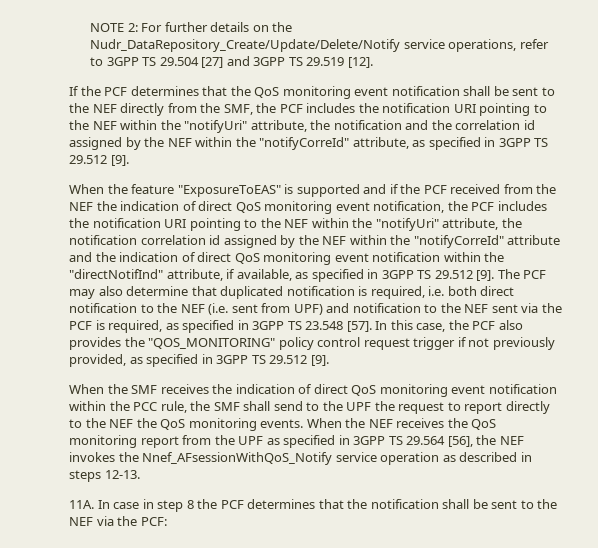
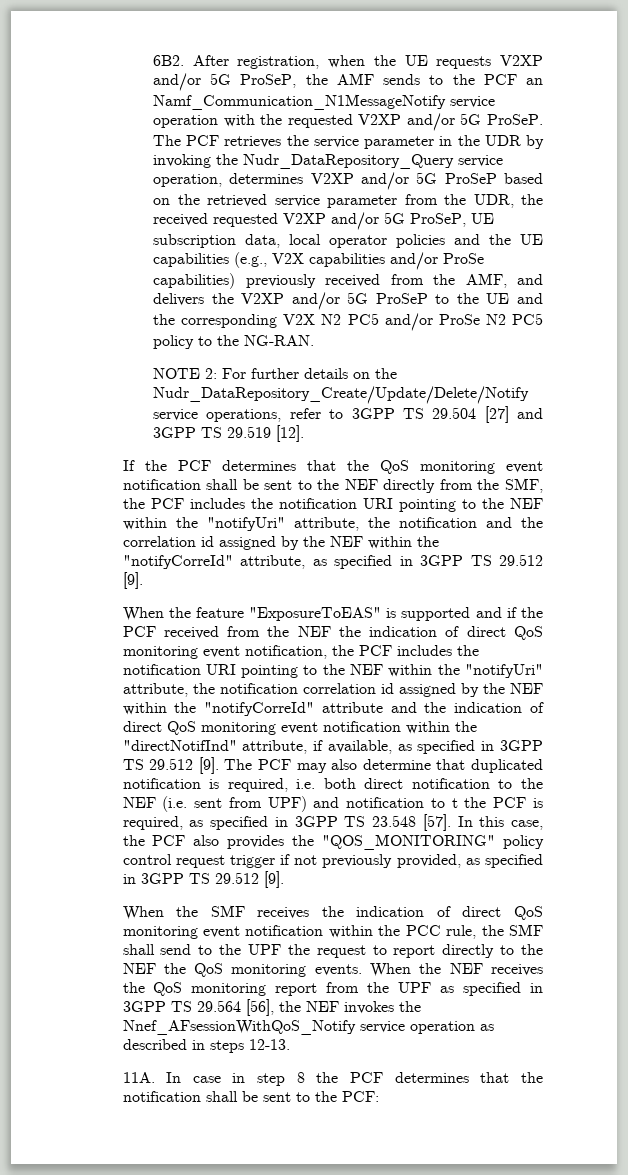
(90, 27) none -> [153,55,543,69] [153,73,544,91] [153,94,496,110] [153,113,543,131] [153,135,544,149] [153,154,504,169] [153,172,543,190] [153,194,543,208] [153,212,495,230] [153,234,544,248] [153,252,485,270] [153,273,543,289] [153,292,543,310] [153,313,543,331] [153,335,315,349] 6B2. After registration, when the UE requests V2XP and/or 5G ProSeP, the AMF sends to the PCF an Namf_Communication_N1MessageNotify service operation with the requested V2XP and/or 5G ProSeP. The PCF retrieves the service parameter in the UDR by invoking the Nudr_DataRepository_Query service operation, determines V2XP and/or 5G ProSeP based on the retrieved service parameter from the UDR, the received requested V2XP and/or 5G ProSeP, UE subscription data, local operator policies and the UE capabilities (e.g., V2X capabilities and/or ProSe capabilities) previously received from the AMF, and delivers the V2XP and/or 5G ProSeP to the UE and the corresponding V2X N2 PC5 and/or ProSe N2 PC5 policy to the NG-RAN. //
[440,303,539,313] the NEF sent via -> [451,798,458,808] t
[69,516,138,526] NEF via the -> (337, 1096) none

